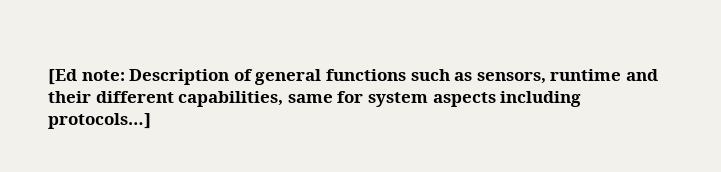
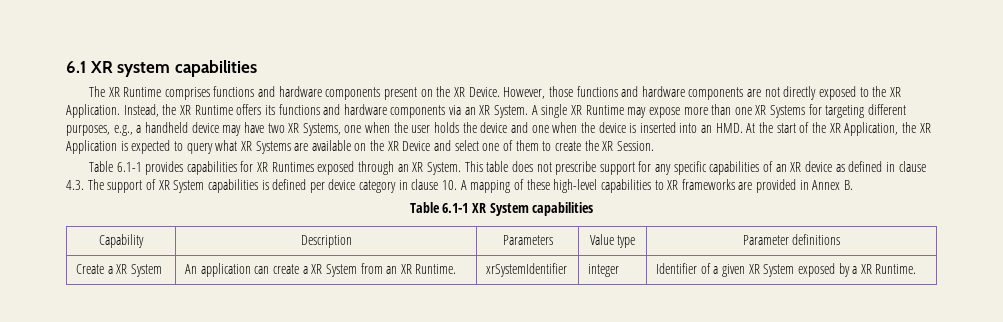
[48,69,658,85] [48,91,582,107] [48,113,151,129] [Ed note: Description of general functions such as sensors, runtime and their different capabilities, same for system aspects including protocols…] -> [66,60,257,77] [88,86,901,100] [66,104,907,118] [66,122,931,136] [66,140,654,154] [88,161,926,175] [66,179,854,193] [409,202,594,216] [99,234,144,248] [300,235,352,248] [502,235,553,245] [589,234,636,248] [742,234,841,245] [76,264,162,277] [185,263,457,277] [486,263,568,277] [588,264,620,277] [656,263,917,277] 6.1 XR system capabilities // The XR Runtime comprises functions and hardware components present on the XR Device. However, those functions and hardware components are not directly exposed to the XR Application. Instead, the XR Runtime offers its functions and hardware components via an XR System. A single XR Runtime may expose more than one XR Systems for targeting different purposes, e.g., a handheld device may have two XR Systems, one when the user holds the device and one when the device is inserted into an HMD. At the start of the XR Application, the XR Application is expected to query what XR Systems are available on the XR Device and select one of them to create the XR Session. // Table 6.1-1 provides capabilities for XR Runtimes exposed through an XR System. This table does not prescribe support for any specific capabilities of an XR device as defined in clause 4.3. The support of XR System capabilities is defined per device category in clause 10. A mapping of these high-level capabilities to XR frameworks are provided in Annex B. // Table 6.1-1 XR System capabilities // Capability | Description | Parameters | Value type | Parameter definitions // Create a XR System | An application can create a XR System from an XR Runtime. | xrSystemIdentifier | integer | Identifier of a given XR System exposed by a XR Runtime.

